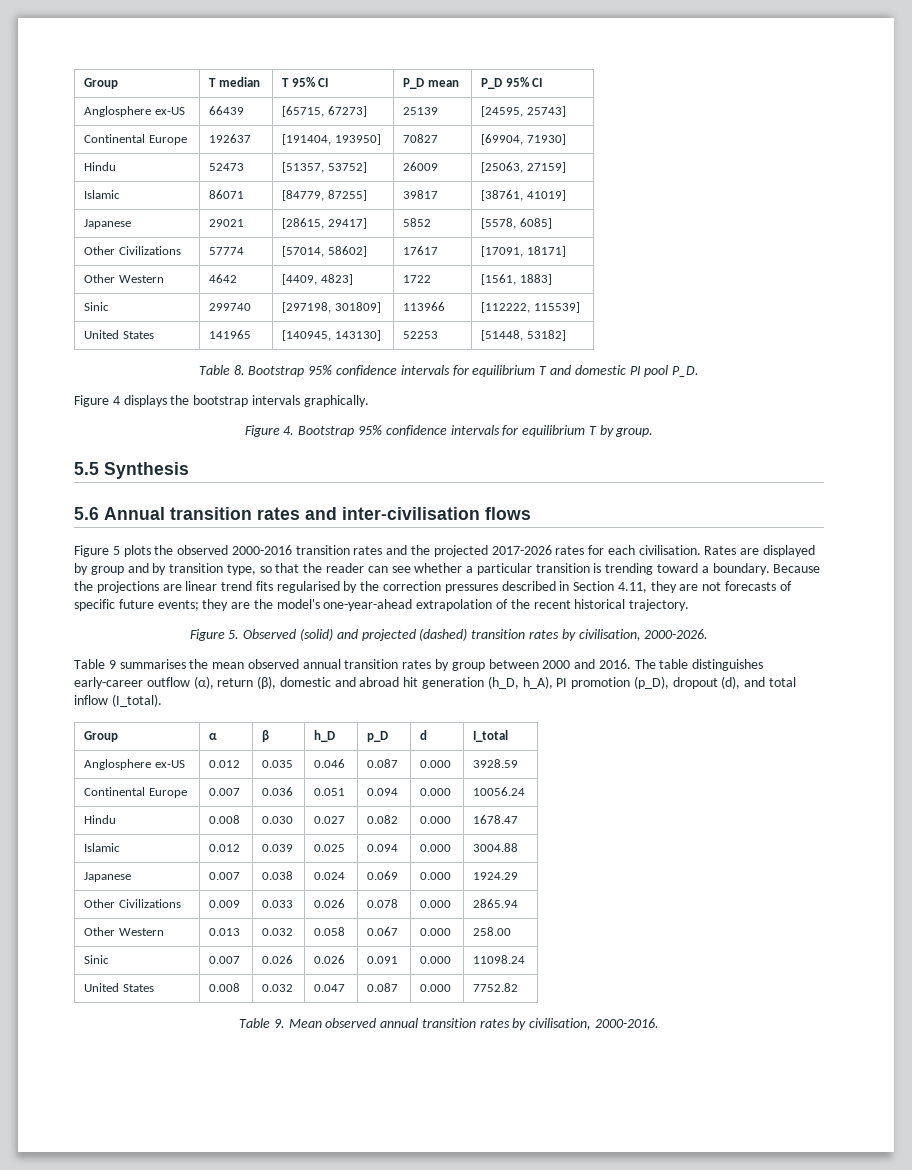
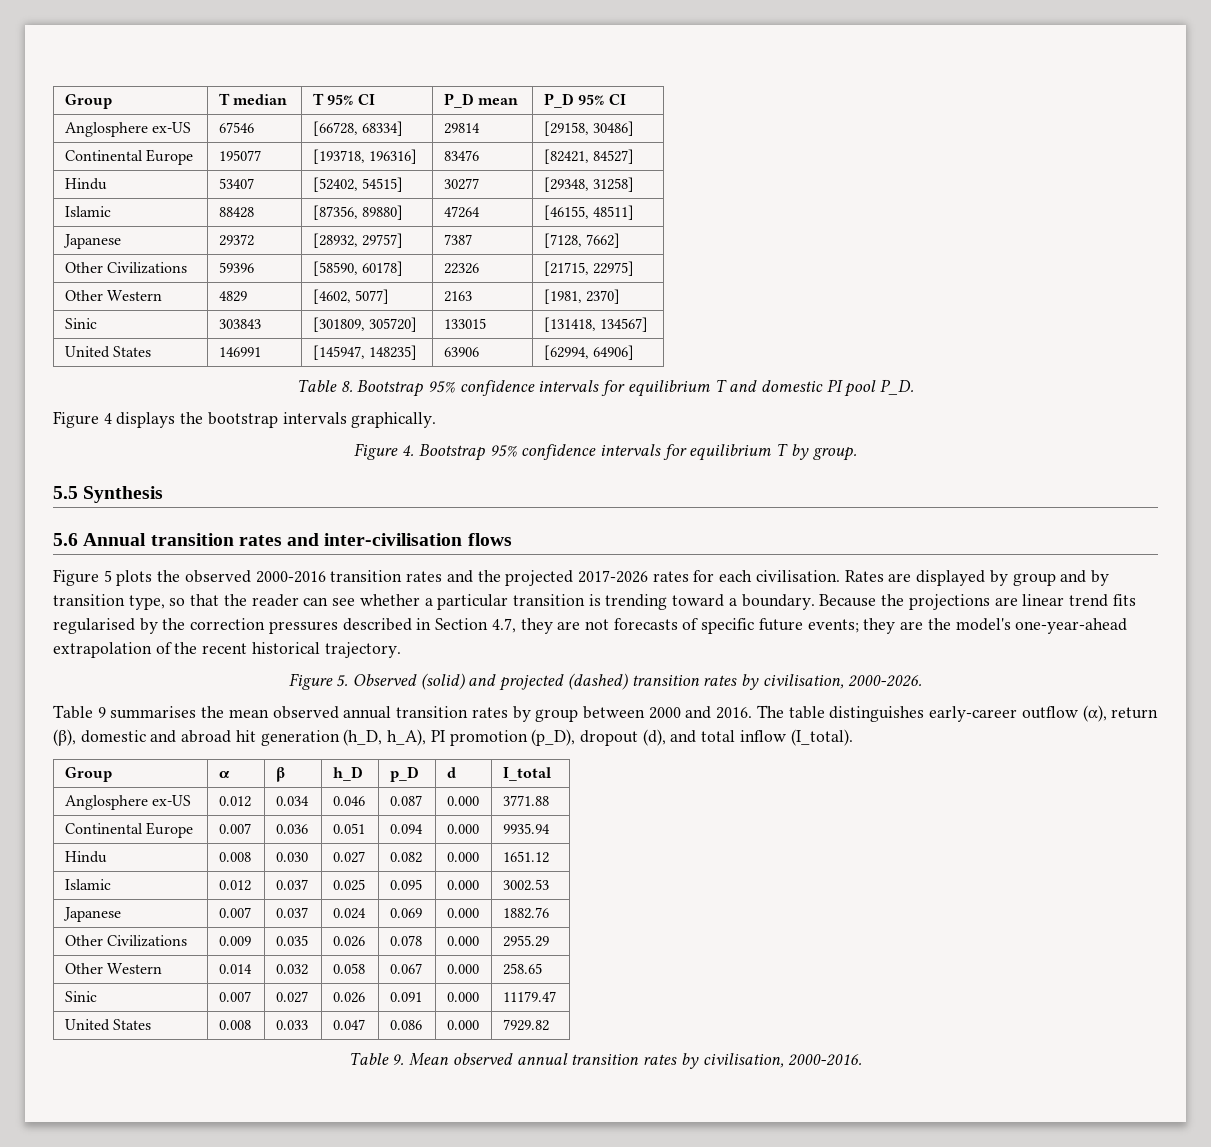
[209,106,245,115] [282,106,367,117] [403,107,439,115] [481,106,566,117] [84,134,187,145] [209,134,252,143] [282,134,381,145] [403,134,439,143] [481,134,566,145] [84,162,117,171] [209,163,245,171] [282,162,367,173] [403,162,439,171] [481,162,566,173] [84,190,121,199] [209,190,245,199] [282,190,367,201] [403,190,439,199] [481,190,566,201] [84,219,132,229] [209,219,245,227] [282,218,367,229] [403,218,432,227] [481,218,552,229] [84,246,181,255] [209,247,245,255] [282,246,367,257] [403,246,439,255] [481,246,566,257] [84,274,164,283] [209,274,238,283] [282,274,353,285] [403,275,432,283] [481,274,552,285] [84,302,110,311] [209,303,252,311] [282,302,381,313] [403,302,446,311] [481,302,580,313] [84,330,154,339] [209,330,252,339] [282,330,381,341] [403,331,439,339] [481,330,566,341] 66439 | [65715, 67273] | 25139 | [24595, 25743] // Continental Europe | 192637 | [191404, 193950] | 70827 | [69904, 71930] // Hindu | 52473 | [51357, 53752] | 26009 | [25063, 27159] // Islamic | 86071 | [84779, 87255] | 39817 | [38761, 41019] // Japanese | 29021 | [28615, 29417] | 5852 | [5578, 6085] // Other Civilizations | 57774 | [57014, 58602] | 17617 | [17091, 18171] // Other Western | 4642 | [4409, 4823] | 1722 | [1561, 1883] // Sinic | 299740 | [297198, 301809] | 113966 | [112222, 115539] // United States | 141965 | [140945, 143130] | 52253 | [51448, 53182] -> [218,122,254,133] [312,121,404,136] [443,123,480,134] [543,121,635,136] [64,149,194,165] [218,150,261,161] [312,149,418,164] [443,150,479,161] [543,149,635,164] [64,178,107,190] [218,178,254,189] [312,177,404,192] [443,178,479,190] [543,177,635,192] [64,206,111,217] [218,207,254,218] [312,205,404,220] [443,206,480,218] [543,205,635,220] [62,234,121,249] [218,234,254,246] [312,233,404,248] [443,234,472,245] [543,233,621,248] [64,262,188,274] [218,262,254,273] [312,261,404,276] [443,263,479,274] [543,261,635,276] [64,290,163,301] [218,291,247,302] [312,289,390,304] [443,291,472,302] [543,289,621,304] [64,318,97,329] [218,319,261,329] [312,317,418,332] [443,318,486,329] [543,317,649,332] [64,346,152,358] [218,347,261,357] [312,345,418,360] [443,347,479,357] [543,345,635,360] 67546 | [66728, 68334] | 29814 | [29158, 30486] // Continental Europe | 195077 | [193718, 196316] | 83476 | [82421, 84527] // Hindu | 53407 | [52402, 54515] | 30277 | [29348, 31258] // Islamic | 88428 | [87356, 89880] | 47264 | [46155, 48511] // Japanese | 29372 | [28932, 29757] | 7387 | [7128, 7662] // Other Civilizations | 59396 | [58590, 60178] | 22326 | [21715, 22975] // Other Western | 4829 | [4602, 5077] | 2163 | [1981, 2370] // Sinic | 303843 | [301809, 305720] | 133015 | [131418, 134567] // United States | 146991 | [145947, 148235] | 63906 | [62994, 64906]
[617,582,647,593] 4.11, -> [491,618,516,633] 4.7,
[262,760,294,768] 0.035 -> [275,796,309,806] 0.034
[473,759,519,768] 3928.59 -> [502,795,549,806] 3771.88
[473,787,526,796] 10056.24 -> [502,823,550,834] 9935.94
[473,815,519,824] 1678.47 -> [502,851,549,863] 1651.12
[262,844,294,852] 0.039 -> [275,879,308,890] 0.037
[367,844,399,852] [420,844,452,852] [473,843,519,852] 0.094 | 0.000 | 3004.88 -> [389,879,422,890] [446,880,479,890] [502,879,549,891] 0.095 | 0.000 | 3002.53
[262,871,294,880] 0.038 -> [275,907,308,918] 0.037
[473,872,519,880] 1924.29 -> [502,907,549,919] 1882.76
[262,900,294,908] 0.033 -> [275,935,308,946] 0.035
[473,899,519,908] [84,927,164,936] [209,928,241,936] 2865.94 // Other Western | 0.013 -> [502,935,549,947] [64,963,163,974] [218,964,252,974] 2955.29 // Other Western | 0.014
[473,927,512,936] 258.00 -> [502,963,542,975] 258.65
[262,955,294,964] 0.026 -> [275,991,308,1003] 0.027
[473,955,526,964] 11098.24 -> [502,991,556,1002] 11179.47
[262,984,294,992] 0.032 -> [275,1020,308,1030] 0.033
[367,983,399,992] [420,984,452,992] [473,983,519,992] 0.087 | 0.000 | 7752.82 -> [389,1020,422,1030] [446,1020,479,1030] [502,1019,549,1031] 0.086 | 0.000 | 7929.82

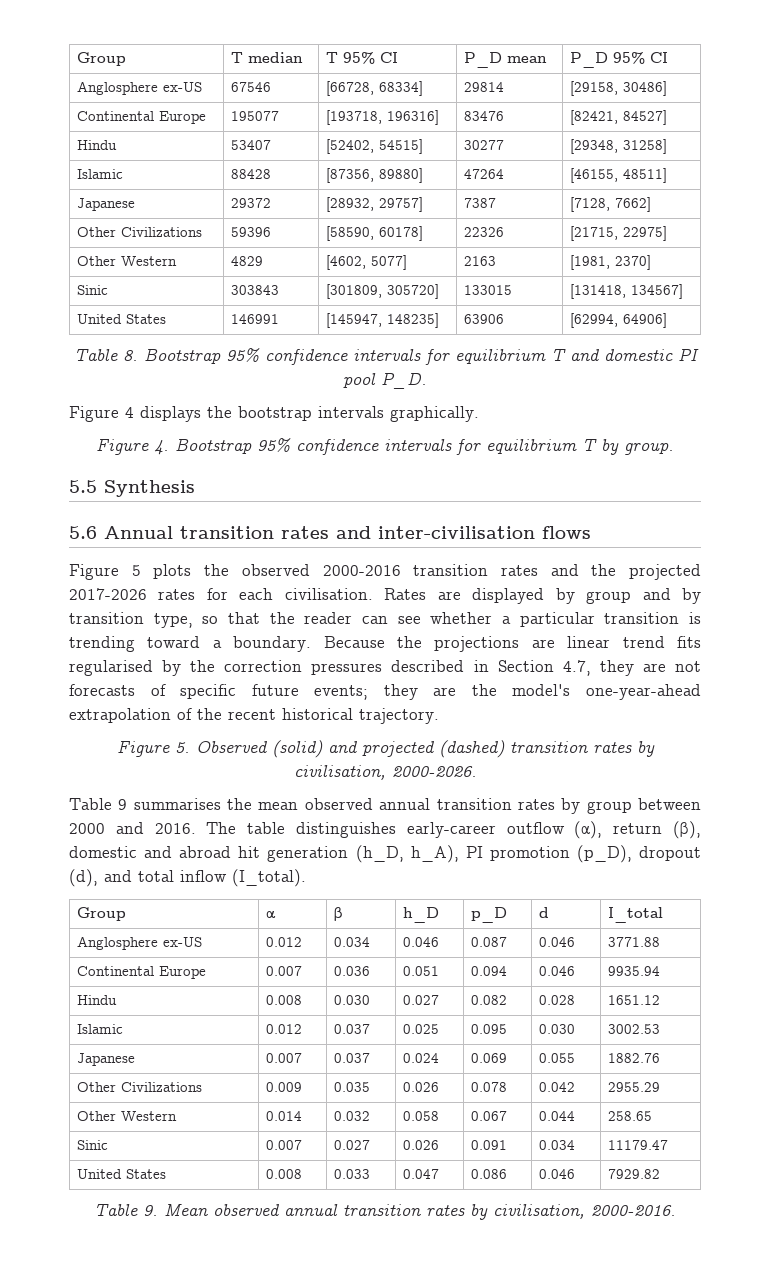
[446,796,479,806] 0.000 -> [538,937,575,947] 0.046
[446,824,479,834] 0.000 -> [538,966,575,976] 0.046
[446,852,479,862] 0.000 -> [538,995,575,1005] 0.028
[446,880,479,890] 0.000 -> [538,1024,575,1034] 0.030
[446,908,479,918] 0.000 -> [538,1053,575,1063] 0.055
[446,936,479,946] 0.000 -> [538,1082,575,1092] 0.042
[446,964,479,974] 0.000 -> [538,1111,575,1121] 0.044
[446,992,479,1002] 0.000 -> [538,1140,575,1150] 0.034
[446,1020,479,1030] 0.000 -> [538,1169,575,1179] 0.046

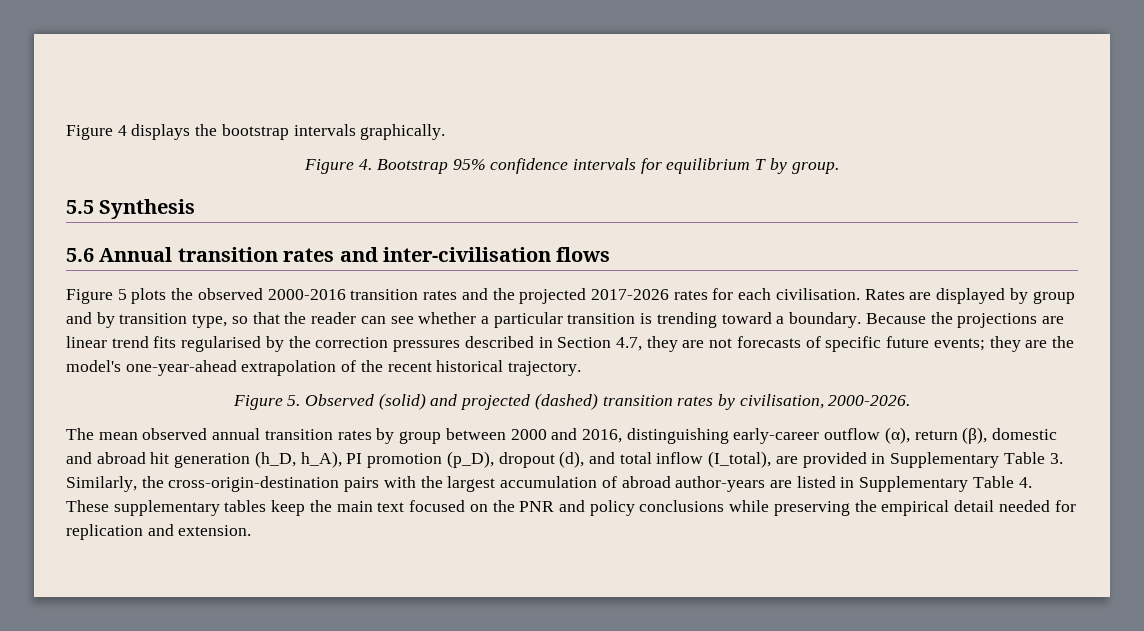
[76,52,126,66] [230,52,303,63] [325,52,398,64] [463,52,547,68] [569,52,668,68] [76,81,202,95] [230,82,271,92] [325,81,423,96] [463,82,504,92] [569,81,667,96] [76,111,206,124] [230,111,279,121] [325,110,439,125] [463,111,504,121] [569,110,667,125] [76,140,117,150] [230,140,271,150] [325,139,423,154] [463,140,504,150] [569,139,667,154] [76,169,123,179] [230,169,271,179] [325,168,423,183] [463,169,504,179] [569,168,667,183] [76,198,135,211] [230,198,271,208] [325,197,423,212] [463,198,496,208] [569,197,651,212] [76,227,202,237] [230,227,271,237] [325,226,423,241] [463,227,504,237] [569,226,667,241] [76,256,177,266] [230,256,263,266] [325,255,407,270] [463,256,496,266] [569,255,651,270] [76,285,108,295] [230,285,279,295] [325,284,439,299] [463,285,512,295] [569,284,683,299] [76,314,166,324] [230,314,279,324] [325,313,439,328] [463,314,504,324] [569,313,667,328] [73,348,699,365] [343,372,427,389] Group | T median | T 95% CI | P_D mean | P_D 95% CI // Anglosphere ex-US | 67546 | [66728, 68334] | 29814 | [29158, 30486] // Continental Europe | 195077 | [193718, 196316] | 83476 | [82421, 84527] // Hindu | 53407 | [52402, 54515] | 30277 | [29348, 31258] // Islamic | 88428 | [87356, 89880] | 47264 | [46155, 48511] // Japanese | 29372 | [28932, 29757] | 7387 | [7128, 7662] // Other Civilizations | 59396 | [58590, 60178] | 22326 | [21715, 22975] // Other Western | 4829 | [4602, 5077] | 2163 | [1981, 2370] // Sinic | 303843 | [301809, 305720] | 133015 | [131418, 134567] // United States | 146991 | [145947, 148235] | 63906 | [62994, 64906] // Table 8. Bootstrap 95% confidence intervals for equilibrium T and domestic PI pool P_D. // -> (66, 132) none
[69,798,253,810] Table 9 summarises the -> [66,428,94,440] The
[154,822,396,838] 2016. The table distinguishes -> [581,428,729,444] 2016, distinguishing
[232,869,306,887] [76,907,126,921] [265,911,276,918] [333,907,343,921] [402,907,439,923] [470,907,507,923] [538,907,549,918] [607,907,663,923] [76,936,202,950] [265,937,302,947] [333,937,370,947] [402,937,439,947] [470,937,507,947] [538,937,575,947] [607,937,660,947] [76,966,206,979] [265,966,302,976] [333,966,370,976] [402,966,439,976] [470,966,507,976] [538,966,575,976] [607,966,660,976] [76,995,117,1005] [265,995,302,1005] [333,995,370,1005] [402,995,439,1005] [470,995,507,1005] [538,995,575,1005] [607,995,660,1005] [76,1024,123,1034] [265,1024,302,1034] [333,1024,370,1034] [402,1024,439,1034] [470,1024,507,1034] [538,1024,575,1034] [607,1024,660,1034] [76,1053,135,1066] [265,1053,302,1063] [333,1053,370,1063] [402,1053,439,1063] [470,1053,507,1063] [538,1053,575,1063] [607,1053,660,1063] [76,1082,202,1092] [265,1082,302,1092] [333,1082,370,1092] [402,1082,439,1092] [470,1082,507,1092] [538,1082,575,1092] [607,1082,660,1092] [76,1111,177,1121] [265,1111,302,1121] [333,1111,370,1121] [402,1111,439,1121] [470,1111,507,1121] [538,1111,575,1121] [607,1111,652,1121] [76,1140,108,1150] [265,1140,302,1150] [333,1140,370,1150] [402,1140,439,1150] [470,1140,507,1150] [538,1140,575,1150] [607,1140,668,1150] [76,1169,166,1179] [265,1169,302,1179] [333,1169,370,1179] [402,1169,439,1179] [470,1169,507,1179] [538,1169,575,1179] [607,1169,660,1179] [94,1203,676,1220] (I_total). // Group | α | β | h_D | p_D | d | I_total // Anglosphere ex-US | 0.012 | 0.034 | 0.046 | 0.087 | 0.046 | 3771.88 // Continental Europe | 0.007 | 0.036 | 0.051 | 0.094 | 0.046 | 9935.94 // Hindu | 0.008 | 0.030 | 0.027 | 0.082 | 0.028 | 1651.12 // Islamic | 0.012 | 0.037 | 0.025 | 0.095 | 0.030 | 3002.53 // Japanese | 0.007 | 0.037 | 0.024 | 0.069 | 0.055 | 1882.76 // Other Civilizations | 0.009 | 0.035 | 0.026 | 0.078 | 0.042 | 2955.29 // Other Western | 0.014 | 0.032 | 0.058 | 0.067 | 0.044 | 258.65 // Sinic | 0.007 | 0.027 | 0.026 | 0.091 | 0.034 | 11179.47 // United States | 0.008 | 0.033 | 0.047 | 0.086 | 0.046 | 7929.82 // Table 9. Mean observed annual transition rates by civilisation, 2000-2016. -> [708,451,1063,468] [66,476,1032,492] [66,500,1076,516] [66,524,252,540] (I_total), are provided in Supplementary Table 3. Similarly, the cross-origin-destination pairs with the largest accumulation of abroad author-years are listed in Supplementary Table 4. These supplementary tables keep the main text focused on the PNR and policy conclusions while preserving the empirical detail needed for replication and extension.

